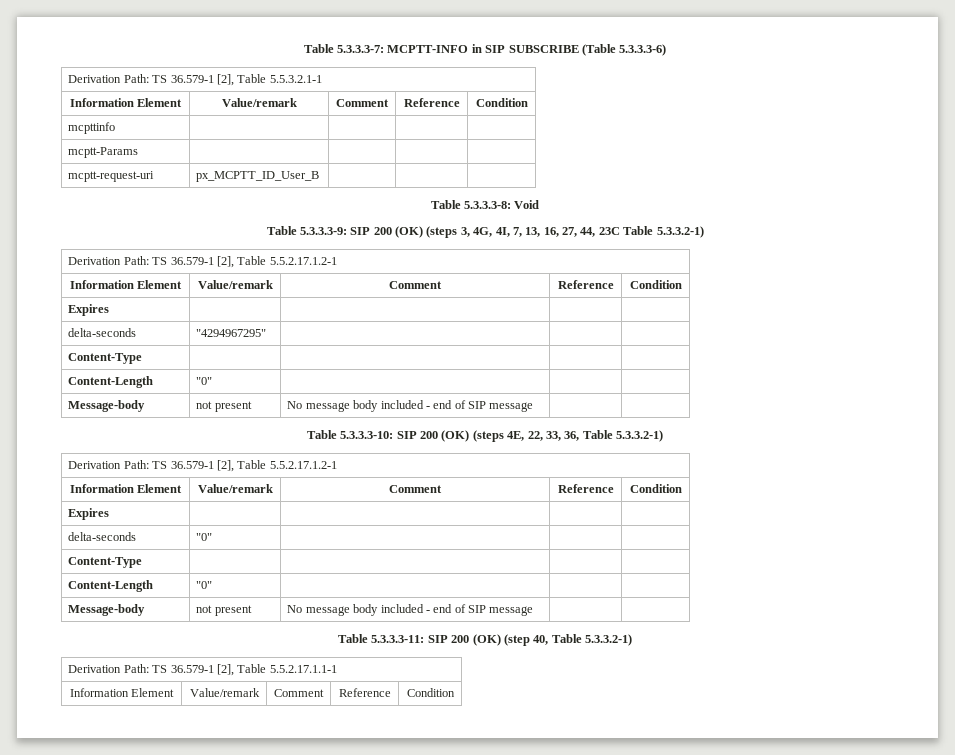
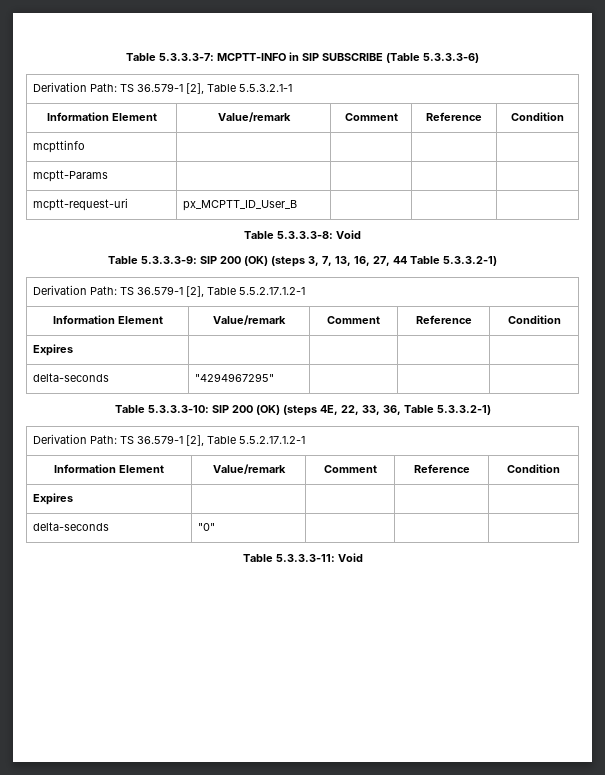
[473,227,510,237] 4G, 4I, -> (319, 261) none
[580,227,620,237] 44, 23C -> [393,256,407,264] 44
[68,353,143,364] [68,376,154,388] [196,377,213,385] [68,400,146,412] [196,401,252,412] [287,400,534,412] // Content-Type | | | | // Content-Length | "0" | | | // Message-body | not present | No message body included - end of SIP message | | -> (275, 377) none
[68,557,143,568] [68,580,154,592] [196,581,213,589] [68,604,146,616] [196,605,252,616] [287,604,534,616] [338,634,632,646] [68,664,337,676] [69,688,175,697] [189,688,260,697] [274,689,324,697] [338,688,391,697] [406,688,455,697] // Content-Type | | | | // Content-Length | "0" | | | // Message-body | not present | No message body included - end of SIP message | | // Table 5.3.3.3-11: SIP 200 (OK) (step 40, Table 5.3.3.2-1) // Derivation Path: TS 36.579-1 [2], Table 5.5.2.17.1.1-1 // Information Element | Value/remark | Comment | Reference | Condition -> [242,553,363,562] // Table 5.3.3.3-11: Void

